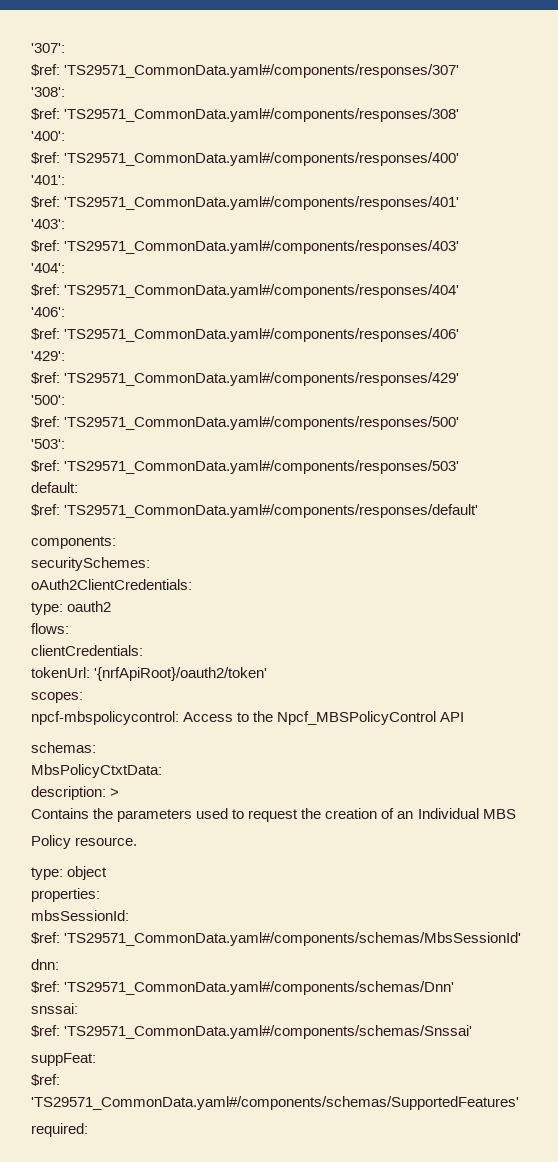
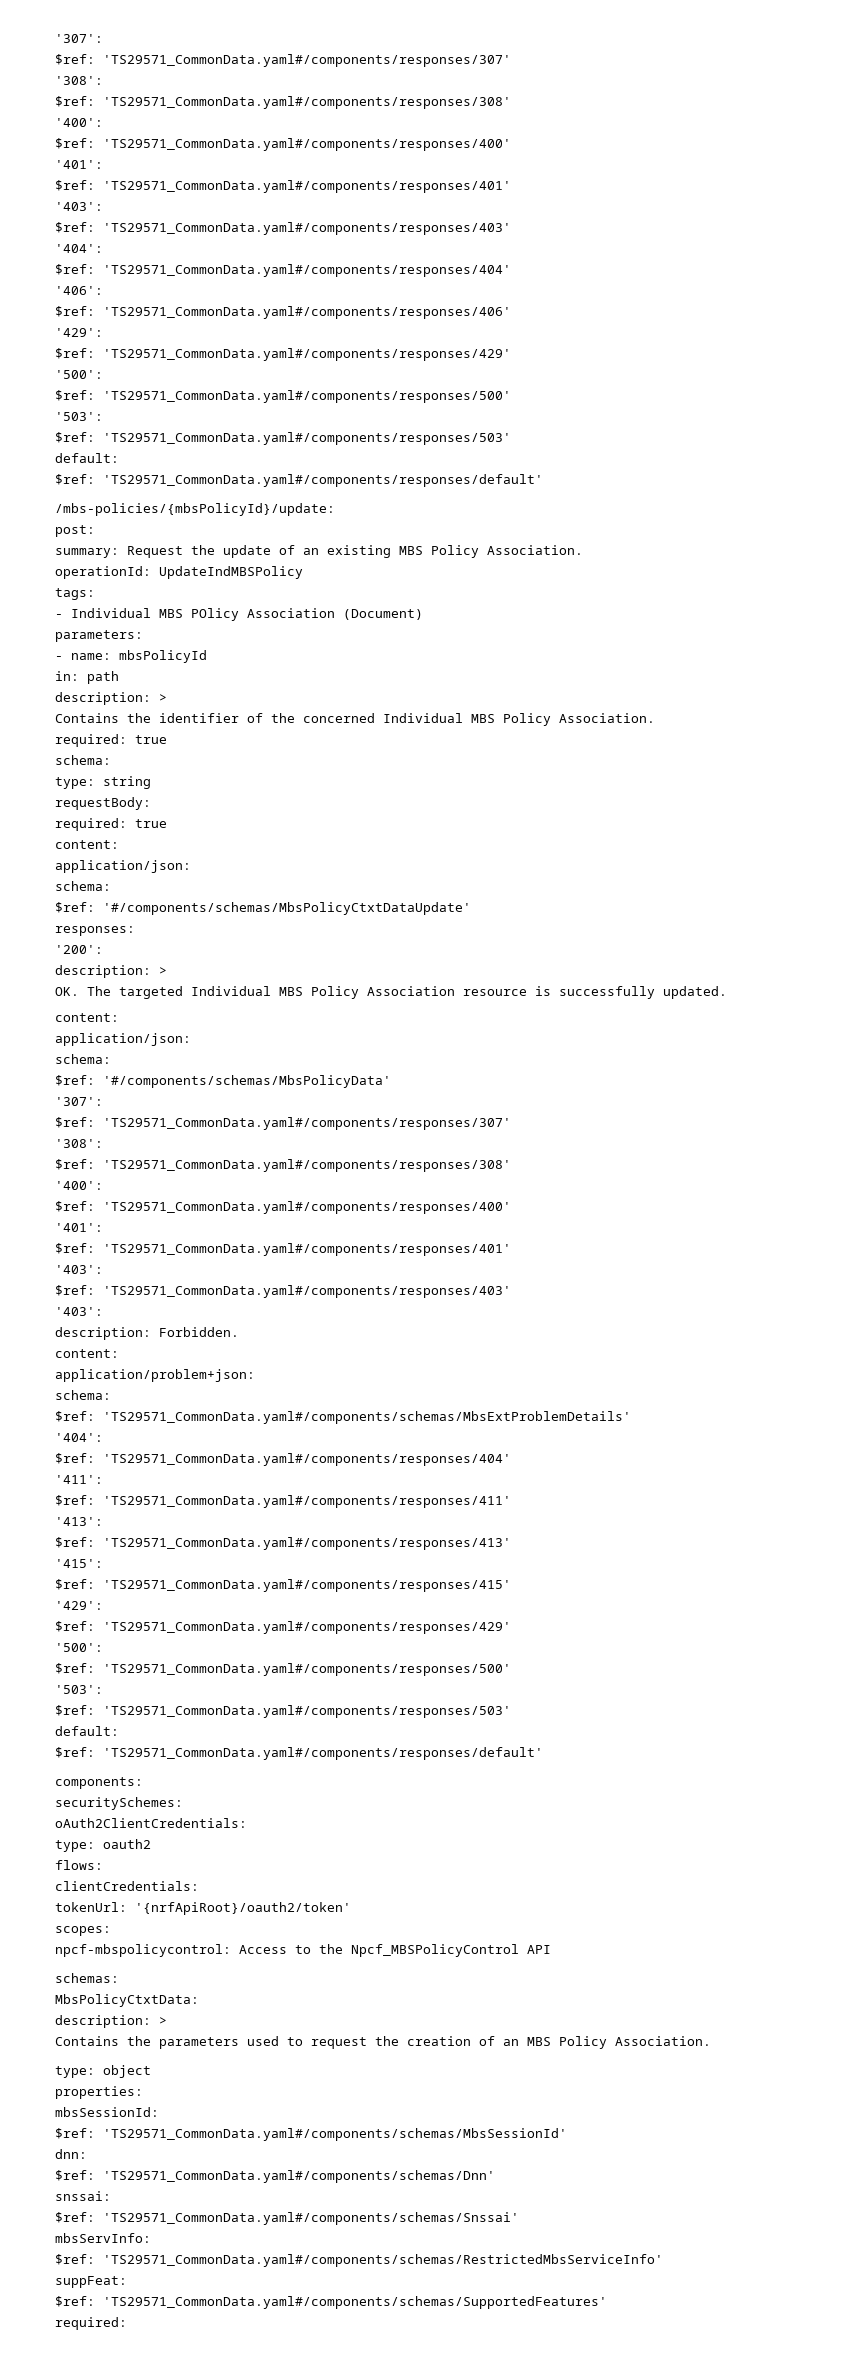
(479, 511) none -> [55,503,335,516] [55,525,95,537] [55,545,583,558] [55,566,303,579] [55,588,95,600] [55,608,423,621] [55,630,143,642] [55,650,207,663] [55,671,119,684] [55,692,167,705] [55,713,655,726] [55,734,167,747] [55,755,111,765] [55,776,151,789] [55,797,151,810] [55,818,167,831] [55,840,119,849] [55,860,191,873] [55,881,111,891] [55,902,471,915] [55,926,135,936] [55,945,103,954] [55,965,167,978] [55,986,727,999] [55,1013,119,1022] [55,1033,191,1046] [55,1054,111,1064] [55,1075,391,1088] [55,1097,103,1106] [55,1117,511,1130] [55,1139,103,1148] [55,1159,511,1172] [55,1181,103,1190] [55,1201,511,1214] [55,1223,103,1232] [55,1243,511,1256] [55,1265,103,1274] [55,1285,511,1298] [55,1307,103,1316] [55,1327,239,1340] [55,1349,119,1358] [55,1369,255,1382] [55,1390,111,1400] [55,1411,631,1424] [55,1433,103,1442] [55,1453,511,1466] [55,1475,103,1484] [55,1495,511,1508] [55,1517,103,1526] [55,1537,511,1550] [55,1559,103,1568] [55,1579,511,1592] [55,1601,103,1610] [55,1621,511,1634] [55,1643,103,1652] [55,1663,511,1676] [55,1685,103,1694] [55,1705,511,1718] [55,1726,119,1736] [55,1747,543,1760] // /mbs-policies/{mbsPolicyId}/update: // post: // summary: Request the update of an existing MBS Policy Association. // operationId: UpdateIndMBSPolicy // tags: // - Individual MBS POlicy Association (Document) // parameters: // - name: mbsPolicyId // in: path // description: > // Contains the identifier of the concerned Individual MBS Policy Association. // required: true // schema: // type: string // requestBody: // required: true // content: // application/json: // schema: // $ref: '#/components/schemas/MbsPolicyCtxtDataUpdate' // responses: // '200': // description: > // OK. The targeted Individual MBS Policy Association resource is successfully updated. // content: // application/json: // schema: // $ref: '#/components/schemas/MbsPolicyData' // '307': // $ref: 'TS29571_CommonData.yaml#/components/responses/307' // '308': // $ref: 'TS29571_CommonData.yaml#/components/responses/308' // '400': // $ref: 'TS29571_CommonData.yaml#/components/responses/400' // '401': // $ref: 'TS29571_CommonData.yaml#/components/responses/401' // '403': // $ref: 'TS29571_CommonData.yaml#/components/responses/403' // '403': // description: Forbidden. // content: // application/problem+json: // schema: // $ref: 'TS29571_CommonData.yaml#/components/schemas/MbsExtProblemDetails' // '404': // $ref: 'TS29571_CommonData.yaml#/components/responses/404' // '411': // $ref: 'TS29571_CommonData.yaml#/components/responses/411' // '413': // $ref: 'TS29571_CommonData.yaml#/components/responses/413' // '415': // $ref: 'TS29571_CommonData.yaml#/components/responses/415' // '429': // $ref: 'TS29571_CommonData.yaml#/components/responses/429' // '500': // $ref: 'TS29571_CommonData.yaml#/components/responses/500' // '503': // $ref: 'TS29571_CommonData.yaml#/components/responses/503' // default: // $ref: 'TS29571_CommonData.yaml#/components/responses/default'
[417,808,516,819] [31,835,138,849] Individual MBS // Policy resource. -> [527,2036,711,2049] MBS Policy Association.
(473, 1032) none -> [55,2233,151,2243] [55,2254,663,2267] // mbsServInfo: // $ref: 'TS29571_CommonData.yaml#/components/schemas/RestrictedMbsServiceInfo'

